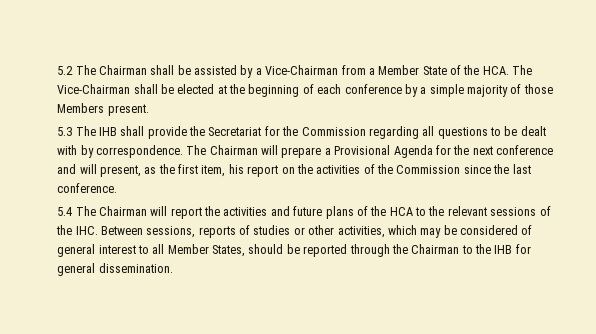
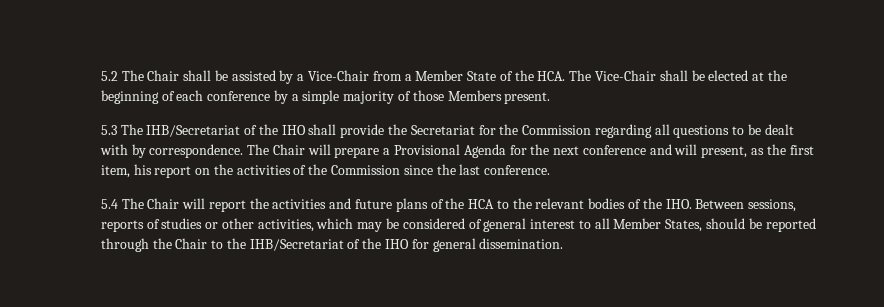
[98,65,147,75] Chairman -> [147,70,180,81] Chair
[265,65,339,75] Vice-Chairman -> [307,70,369,81] Vice-Chair
[57,84,131,94] Vice-Chairman -> [594,70,656,81] Vice-Chair
[98,127,117,136] IHB -> [146,124,306,137] IHB/Secretariat of the IHO
[209,145,258,155] Chairman -> [272,144,305,155] Chair
[98,206,147,216] Chairman -> [147,198,180,209] Chair
[490,206,551,216] [56,225,98,235] sessions of the IHC. -> [588,198,692,209] bodies of the IHO.
[411,244,513,254] Chairman to the IHB -> [175,238,409,251] Chair to the IHB/Secretariat of the IHO

